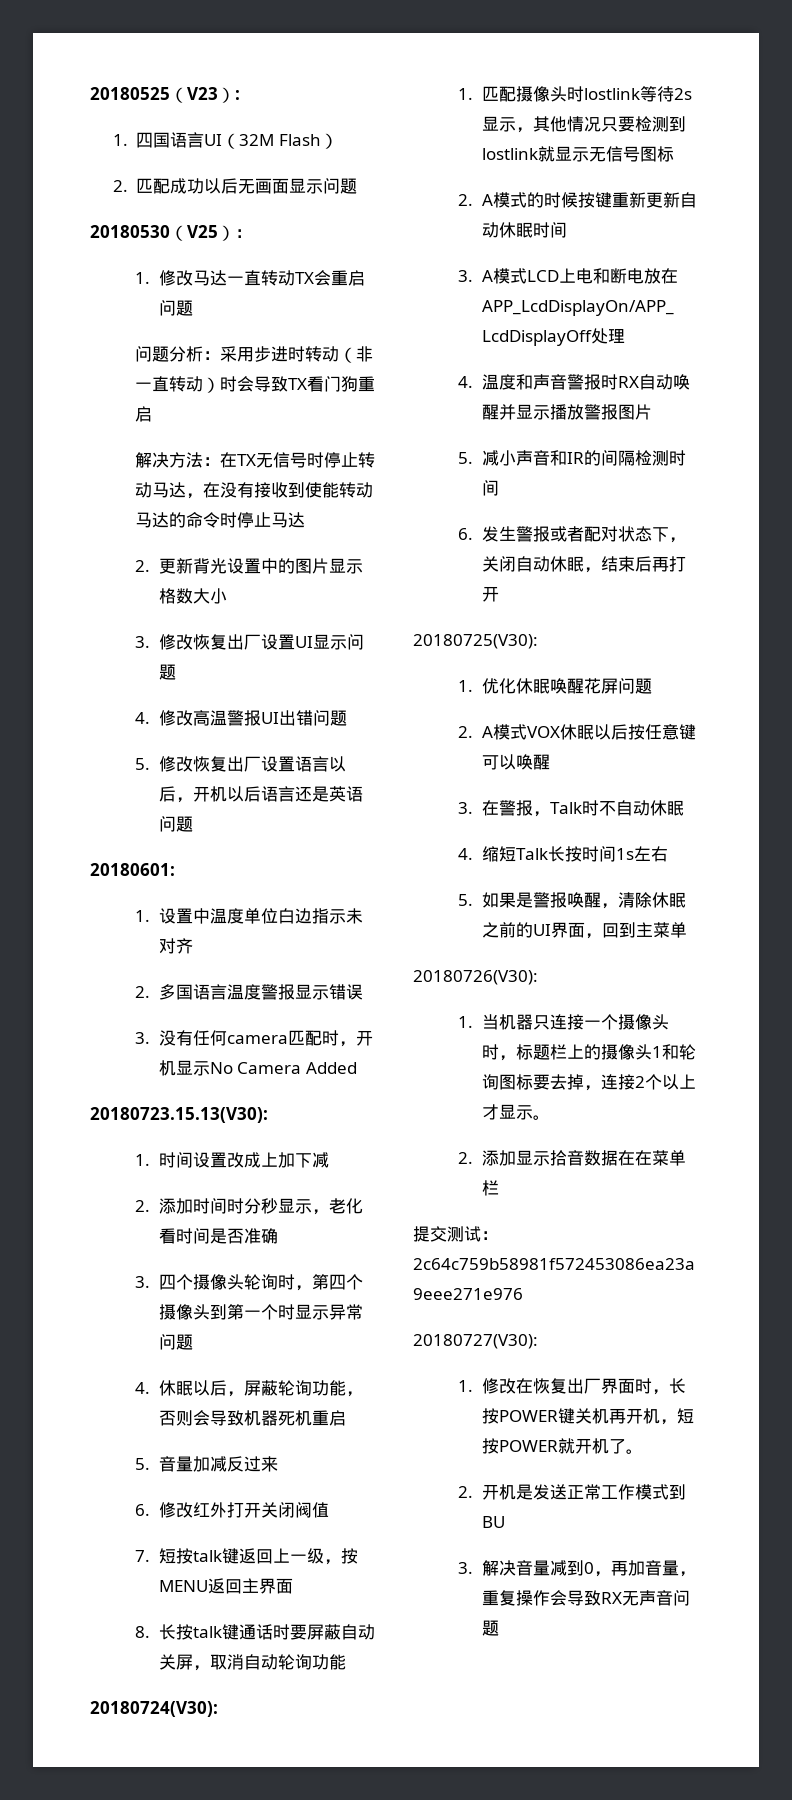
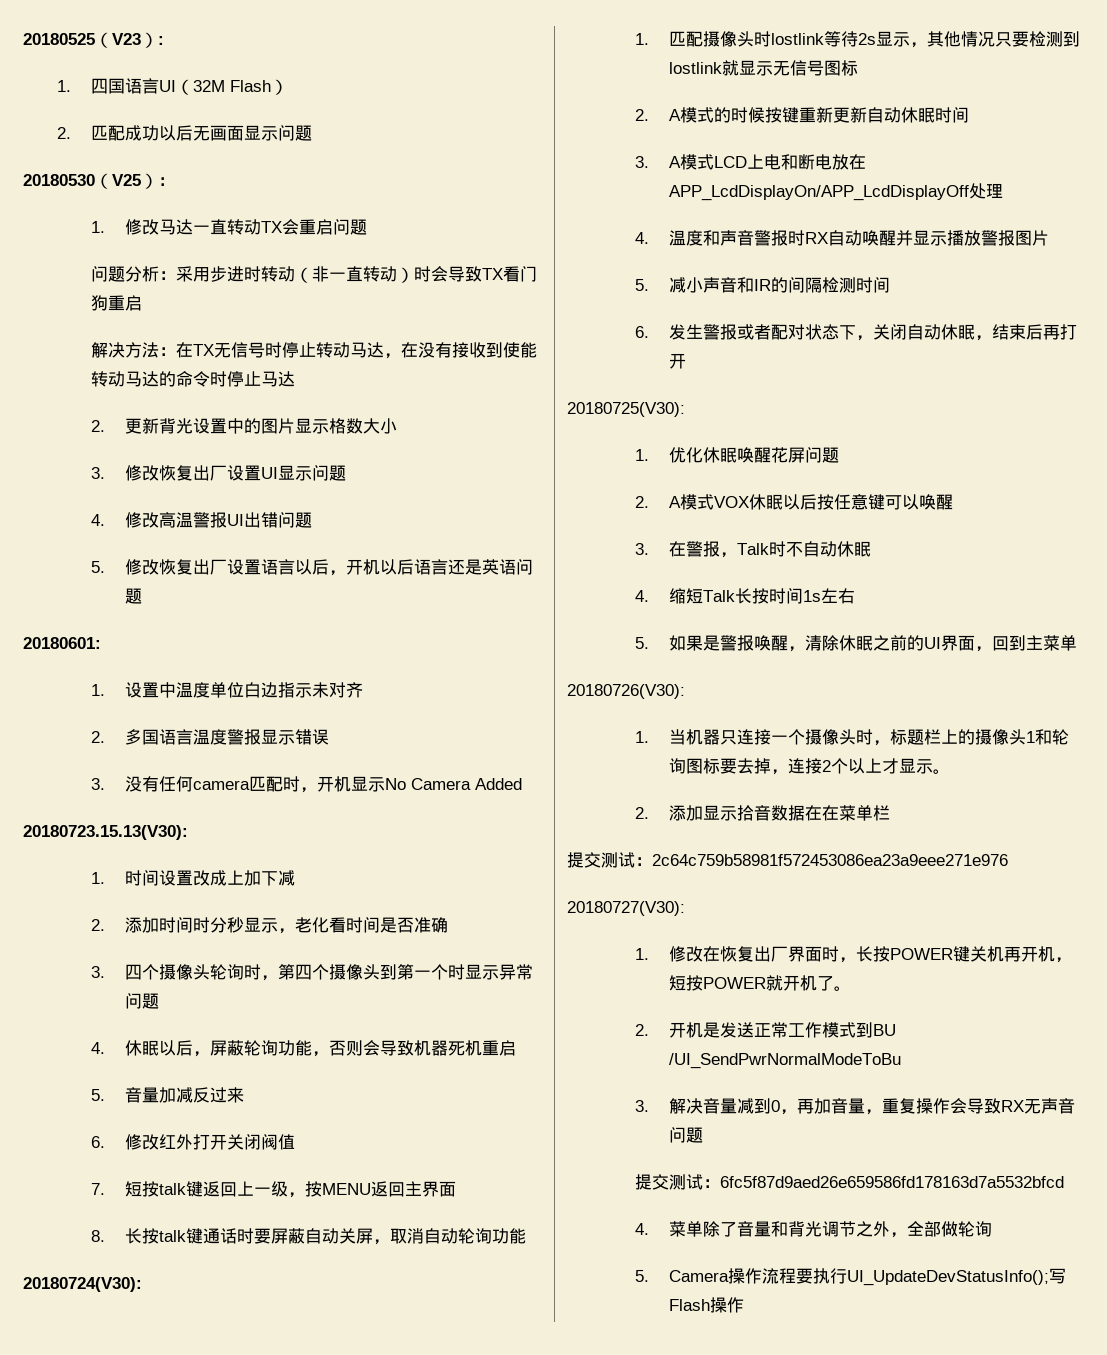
(505, 1522) none -> [668,1053,901,1069] /UI_SendPwrNormalModeToBu
(499, 1628) none -> [634,1174,1064,1190] [634,1221,992,1238] [634,1268,1066,1286] [668,1297,744,1313] // 提交测试：6fc5f87d9aed26e659586fd178163d7a5532bfcd // 4.菜单除了音量和背光调节之外，全部做轮询 // 5. Camera操作流程要执行UI_UpdateDevStatusInfo();写Flash操作

